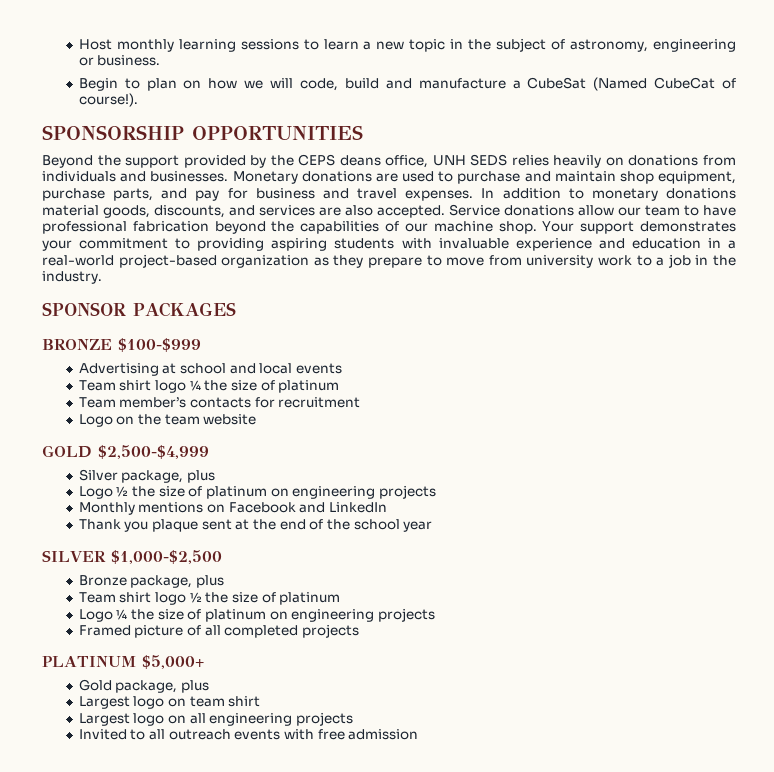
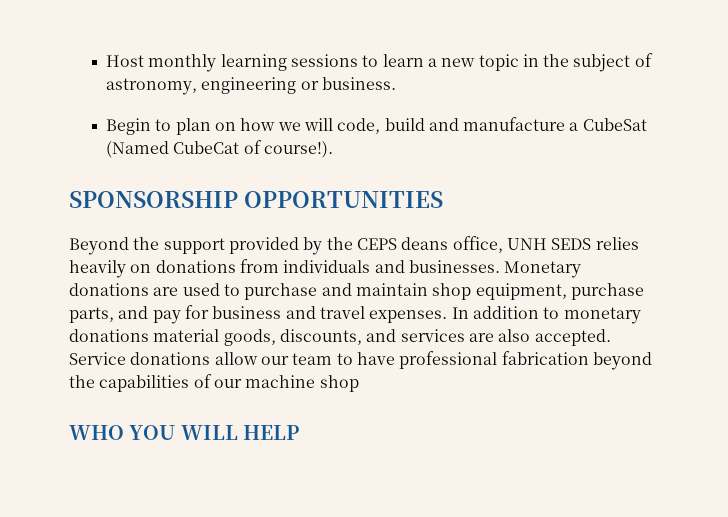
[498,221,736,234] [42,238,737,251] [42,254,737,268] [42,271,102,284] [42,302,236,317] [42,338,201,352] [78,363,343,376] [78,380,340,393] [78,397,361,408] [78,414,257,427] [42,445,209,459] [78,469,216,483] [78,485,437,499] [78,502,388,515] [78,519,433,532] [42,550,222,564] [78,575,225,588] [78,592,341,605] [78,608,436,622] [78,624,360,638] [42,655,204,669] [78,679,210,693] [78,696,261,709] [78,712,354,726] [78,729,419,740] shop. Your support demonstrates your commitment to providing aspiring students with invaluable experience and education in a real-world project-based organization as they prepare to move from university work to a job in the industry. // SPONSOR PACKAGES // BRONZE $100-$999 // Advertising at school and local events // Team shirt logo ¼ the size of platinum // Team member’s contacts for recruitment // Logo on the team website // GOLD $2,500-$4,999 // Silver package, plus // Logo ½ the size of platinum on engineering projects // Monthly mentions on Facebook and LinkedIn // Thank you plaque sent at the end of the school year // SILVER $1,000-$2,500 // Bronze package, plus // Team shirt logo ½ the size of platinum // Logo ¼ the size of platinum on engineering projects // Framed picture of all completed projects // PLATINUM $5,000+ // Gold package, plus // Largest logo on team shirt // Largest logo on all engineering projects // Invited to all outreach events with free admission -> [319,375,359,392] [69,425,300,440] shop // WHO YOU WILL HELP

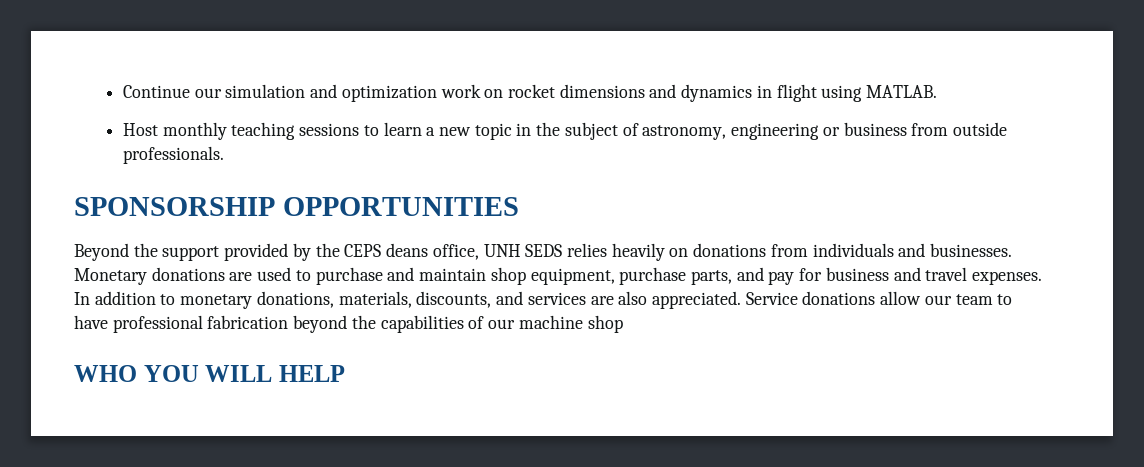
(105, 61) none -> [122,84,938,102] Continue our simulation and optimization work on rocket dimensions and dynamics in flight using MATLAB. //
[220,54,287,71] learning -> [231,122,296,140] teaching
[321,77,396,90] [105,117,647,135] [105,140,333,158] business. // Begin to plan on how we will code, build and manufacture a CubeSat (Named CubeCat of course!). -> [843,122,1008,136] [122,146,224,164] business from outside professionals.
[69,329,276,346] donations material goods, -> [256,291,412,308] donations, materials,
[534,329,611,346] accepted. -> [651,291,741,309] appreciated.

